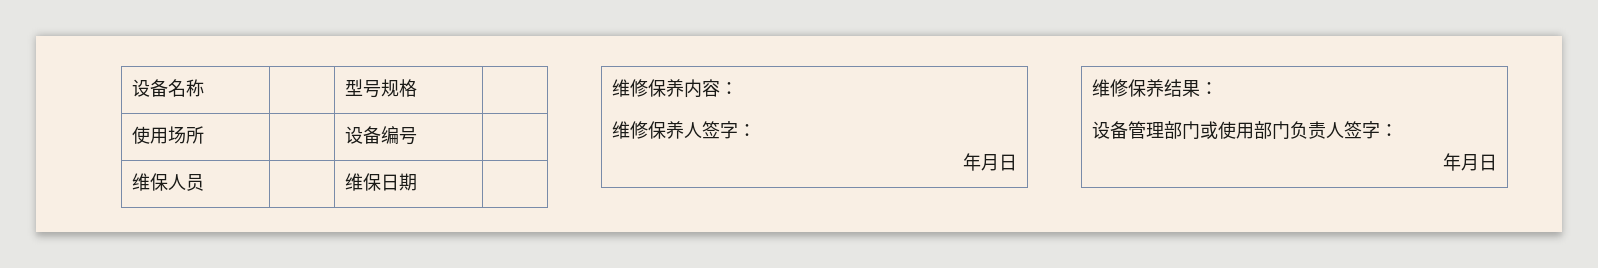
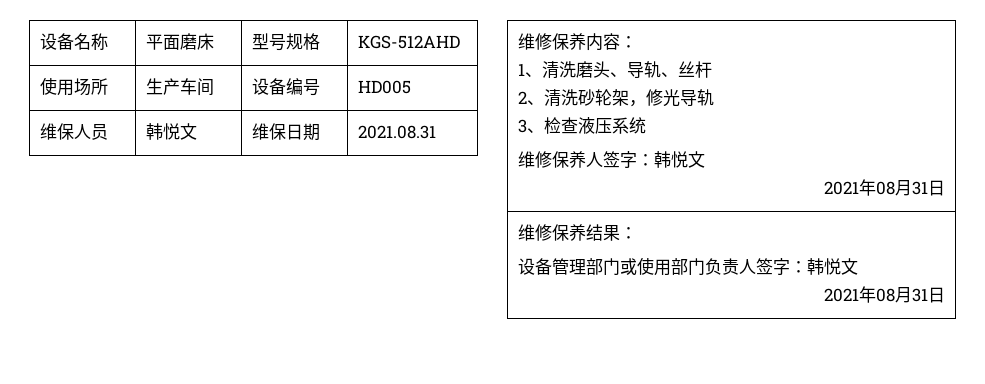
(204, 88) none -> [146,33,215,50] 平面磨床
(417, 88) none -> [358,35,461,49] KGS-512AHD
(204, 135) none -> [146,78,215,96] 生产车间
(417, 136) none -> [358,80,412,94] HD005
(204, 182) none -> [146,123,198,140] 韩悦文
(417, 182) none -> [358,125,437,139] 2021.08.31
(738, 88) none -> [518,61,713,79] [518,89,715,107] [518,117,647,134] // 1、清洗磨头、导轨、丝杆 // 2、清洗砂轮架，修光导轨 // 3、检查液压系统
[963,153,1000,171] // 年月 -> [654,151,706,168] [823,179,928,196] 韩悦文 // 2021年08月31
[1443,153,1480,171] // 年月 -> [807,258,859,275] [823,286,928,303] 韩悦文 // 2021年08月31

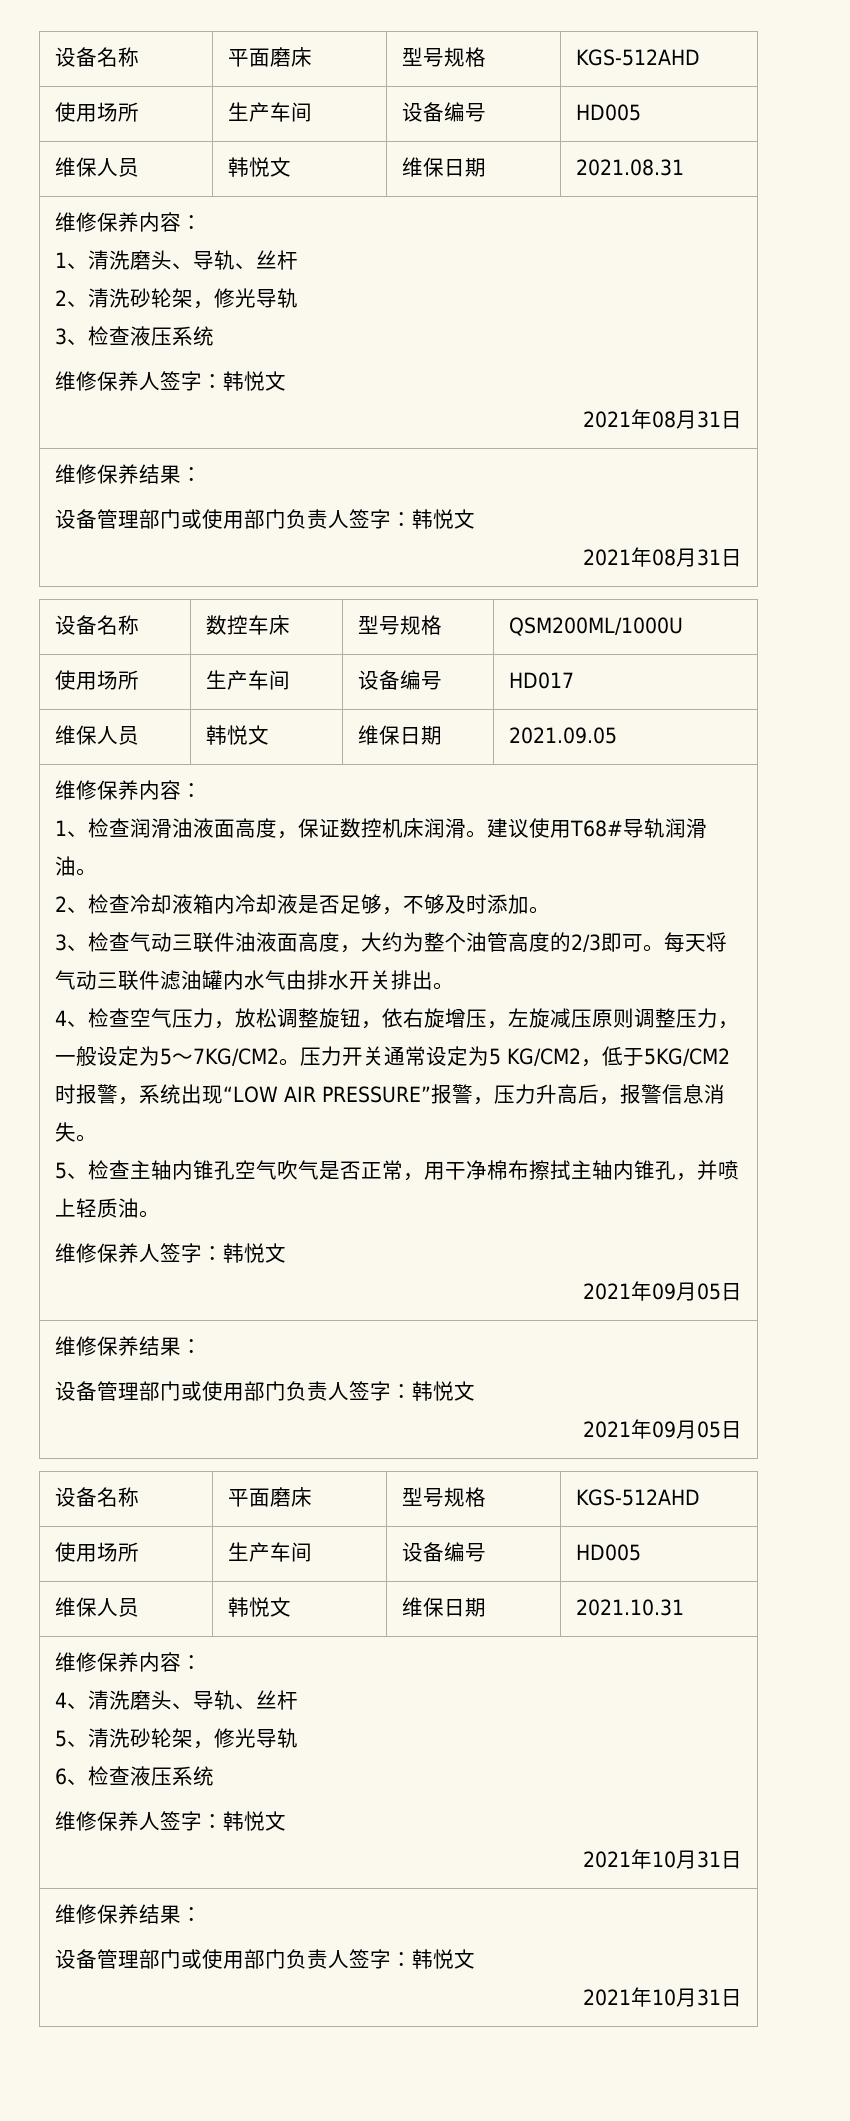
(945, 295) none -> [55,615,140,635] [206,615,291,635] [358,615,443,635] [509,617,684,636] [55,670,140,690] [206,670,291,690] [358,670,443,690] [509,672,575,689] [55,725,140,745] [206,725,270,745] [358,725,443,745] [509,727,618,744] [55,780,203,800] [55,818,708,839] [55,856,98,876] [55,894,551,915] [55,932,728,953] [55,970,455,991] [55,1008,740,1029] [55,1046,731,1067] [55,1084,726,1105] [55,1122,98,1142] [55,1160,740,1181] [55,1198,161,1218] [55,1243,287,1263] [582,1281,742,1301] [55,1336,203,1356] [55,1381,476,1401] [582,1419,742,1439] [55,1487,140,1507] [228,1487,313,1507] [402,1487,487,1507] [576,1489,701,1506] [55,1542,140,1562] [228,1542,313,1562] [402,1542,487,1562] [576,1544,642,1561] [55,1597,140,1617] [228,1597,292,1617] [402,1597,487,1617] [576,1599,685,1616] [55,1652,203,1672] [55,1690,299,1710] [55,1728,299,1749] [55,1766,215,1786] [55,1811,287,1831] [582,1849,742,1869] [55,1904,203,1924] [55,1949,476,1969] [582,1987,742,2007] // 设备名称 | 数控车床 | 型号规格 | QSM200ML/1000U // 使用场所 | 生产车间 | 设备编号 | HD017 // 维保人员 | 韩悦文 | 维保日期 | 2021.09.05 // 维修保养内容： // 1、检查润滑油液面高度，保证数控机床润滑。建议使用T68#导轨润滑油。 // 2、检查冷却液箱内冷却液是否足够，不够及时添加。 // 3、检查气动三联件油液面高度，大约为整个油管高度的2/3即可。每天将气动三联件滤油罐内水气由排水开关排出。 // 4、检查空气压力，放松调整旋钮，依右旋增压，左旋减压原则调整压力，一般设定为5～7KG/CM2。压力开关通常设定为5 KG/CM2，低于5KG/CM2时报警，系统出现“LOW AIR PRESSURE”报警，压力升高后，报警信息消失。 // 5、检查主轴内锥孔空气吹气是否正常，用干净棉布擦拭主轴内锥孔，并喷上轻质油。 // 维修保养人签字：韩悦文 // 2021年09月05日 // 维修保养结果： // 设备管理部门或使用部门负责人签字：韩悦文 // 2021年09月05日 // 设备名称 | 平面磨床 | 型号规格 | KGS-512AHD // 使用场所 | 生产车间 | 设备编号 | HD005 // 维保人员 | 韩悦文 | 维保日期 | 2021.10.31 // 维修保养内容： // 4、清洗磨头、导轨、丝杆 // 5、清洗砂轮架，修光导轨 // 6、检查液压系统 // 维修保养人签字：韩悦文 // 2021年10月31日 // 维修保养结果： // 设备管理部门或使用部门负责人签字：韩悦文 // 2021年10月31日

